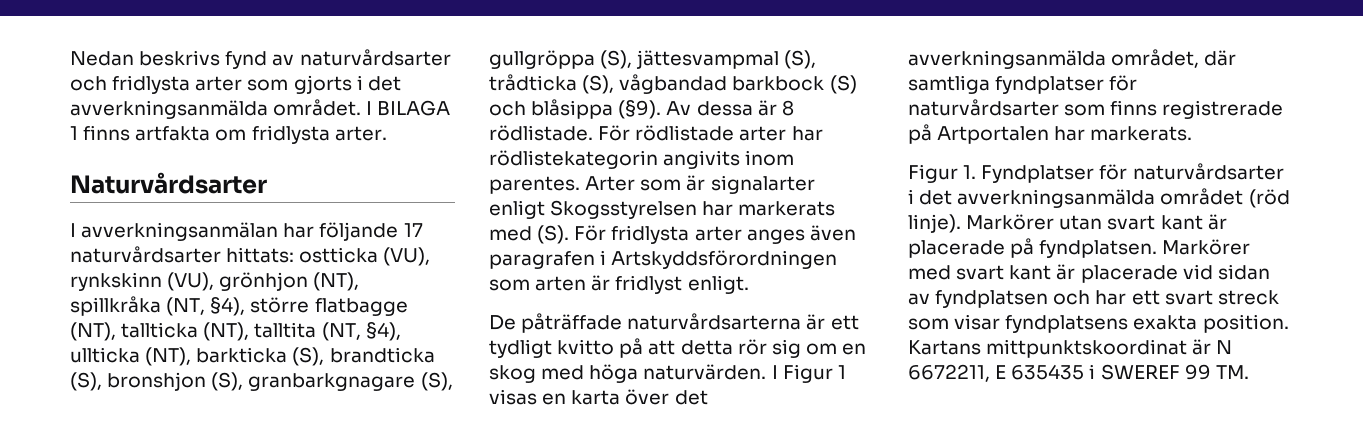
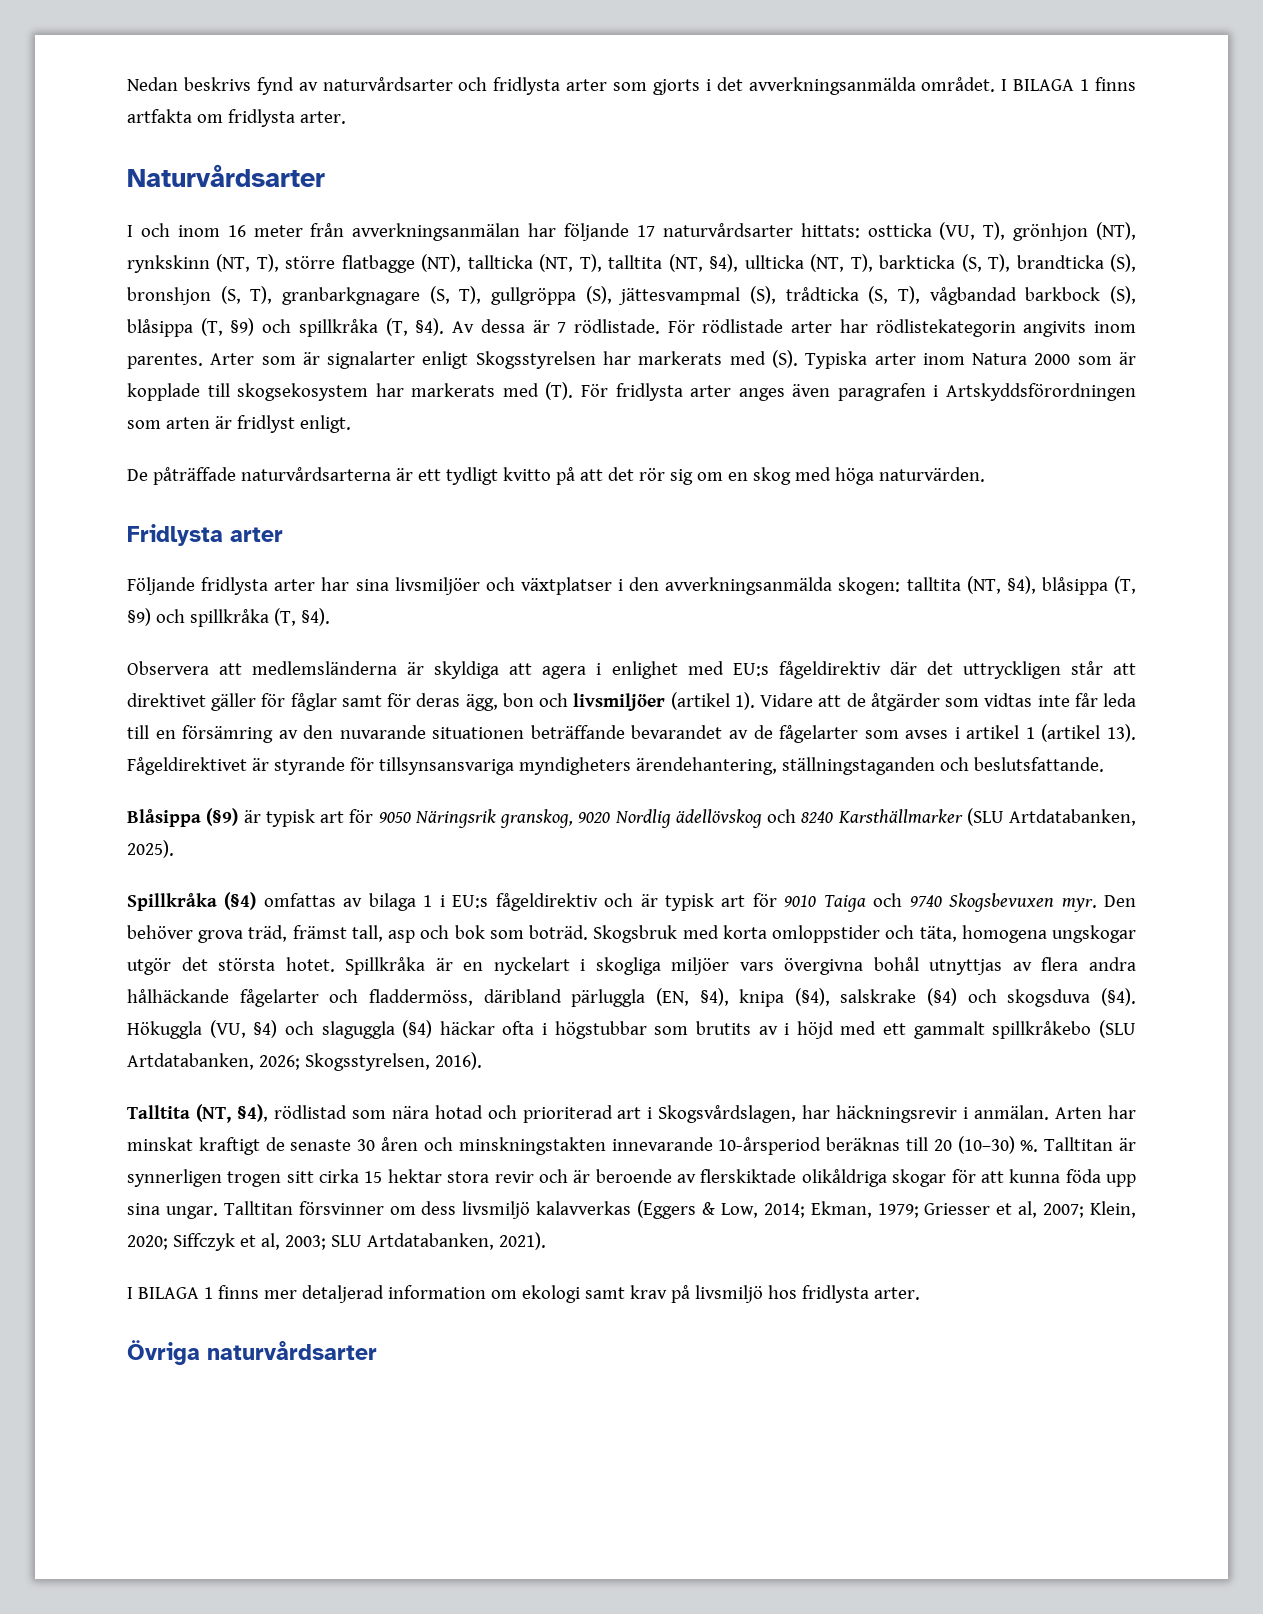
(76, 230) none -> [140,223,345,237] och inom 16 meter från
[383,247,431,266] [70,272,360,291] [70,296,246,316] (VU), rynkskinn (VU), grönhjon (NT), spillkråka (NT, §4), -> [939,222,1136,241] [127,254,279,273] (VU, T), grönhjon (NT), rynkskinn (NT, T),
[203,322,250,341] (NT), -> [539,254,602,272] (NT, T),
[145,347,435,366] [70,372,453,391] (NT), barkticka (S), brandticka (S), bronshjon (S), granbarkgnagare (S), -> [810,254,1137,272] [127,286,482,305] (NT, T), barkticka (S, T), brandticka (S), bronshjon (S, T), granbarkgnagare (S, T),
[582,74,857,94] [489,99,662,119] (S), vågbandad barkbock (S) och blåsippa (§9). -> [868,286,1136,305] [127,318,445,337] (S, T), vågbandad barkbock (S), blåsippa (T, §9) och spillkråka (T, §4).
[781,100,794,116] 8 -> [557,322,567,333] 7
(570, 234) none -> [805,351,1136,369] [127,382,574,401] Typiska arter inom Natura 2000 som är kopplade till skogsekosystem har markerats med (T).
[680,340,733,355] detta -> [607,467,634,481] det
[771,364,846,383] [489,389,708,405] [908,49,1237,69] [908,75,1138,94] [908,99,1284,119] [908,124,1193,144] [908,163,1284,183] [908,188,1290,208] [908,214,1227,233] [908,238,1251,258] [908,264,1270,283] [908,290,1279,308] [908,314,1289,333] [908,339,1233,358] [908,364,1249,382] I Figur 1 visas en karta över det avverkningsanmälda området, där samtliga fyndplatser för naturvårdsarter som finns registrerade på Artportalen har markerats. // Figur 1. Fyndplatser för naturvårdsarter i det avverkningsanmälda området (röd linje). Markörer utan svart kant är placerade på fyndplatsen. Markörer med svart kant är placerade vid sidan av fyndplatsen och har ett svart streck som visar fyndplatsens exakta position. Kartans mittpunktskoordinat är N 6672211, E 635435 i SWEREF 99 TM. -> [127,524,283,546] [127,576,1136,595] [127,608,330,627] [127,661,1136,679] [127,692,1136,711] [127,724,1136,743] [127,757,1104,775] [127,808,1136,828] [127,840,174,858] [127,892,1137,912] [127,925,1137,943] [127,957,1136,975] [127,988,1136,1007] [127,1020,1137,1039] [127,1052,482,1071] [127,1104,1137,1123] [127,1136,1136,1155] [127,1169,1136,1187] [127,1200,1137,1219] [127,1232,546,1251] [127,1285,920,1303] [127,1340,377,1365] // Fridlysta arter // Följande fridlysta arter har sina livsmiljöer och växtplatser i den avverkningsanmälda skogen: talltita (NT, §4), blåsippa (T, §9) och spillkråka (T, §4). // Observera att medlemsländerna är skyldiga att agera i enlighet med EU:s fågeldirektiv där det uttryckligen står att direktivet gäller för fåglar samt för deras ägg, bon och livsmiljöer (artikel 1). Vidare att de åtgärder som vidtas inte får leda till en försämring av den nuvarande situationen beträffande bevarandet av de fågelarter som avses i artikel 1 (artikel 13). Fågeldirektivet är styrande för tillsynsansvariga myndigheters ärendehantering, ställningstaganden och beslutsfattande. // Blåsippa (§9) är typisk art för 9050 Näringsrik granskog, 9020 Nordlig ädellövskog och 8240 Karsthällmarker (SLU Artdatabanken, 2025). // Spillkråka (§4) omfattas av bilaga 1 i EU:s fågeldirektiv och är typisk art för 9010 Taiga och 9740 Skogsbevuxen myr. Den behöver grova träd, främst tall, asp och bok som boträd. Skogsbruk med korta omloppstider och täta, homogena ungskogar utgör det största hotet. Spillkråka är en nyckelart i skogliga miljöer vars övergivna bohål utnyttjas av flera andra hålhäckande fågelarter och fladdermöss, däribland pärluggla (EN, §4), knipa (§4), salskrake (§4) och skogsduva (§4). Hökuggla (VU, §4) och slaguggla (§4) häckar ofta i högstubbar som brutits av i höjd med ett gammalt spillkråkebo (SLU Artdatabanken, 2026; Skogsstyrelsen, 2016). // Talltita (NT, §4), rödlistad som nära hotad och prioriterad art i Skogsvårdslagen, har häckningsrevir i anmälan. Arten har minskat kraftigt de senaste 30 åren och minskningstakten innevarande 10-årsperiod beräknas till 20 (10–30) %. Talltitan är synnerligen trogen sitt cirka 15 hektar stora revir och är beroende av flerskiktade olikåldriga skogar för att kunna föda upp sina ungar. Talltitan försvinner om dess livsmiljö kalavverkas (Eggers & Low, 2014; Ekman, 1979; Griesser et al, 2007; Klein, 2020; Siffczyk et al, 2003; SLU Artdatabanken, 2021). // I BILAGA 1 finns mer detaljerad information om ekologi samt krav på livsmiljö hos fridlysta arter. // Övriga naturvårdsarter

